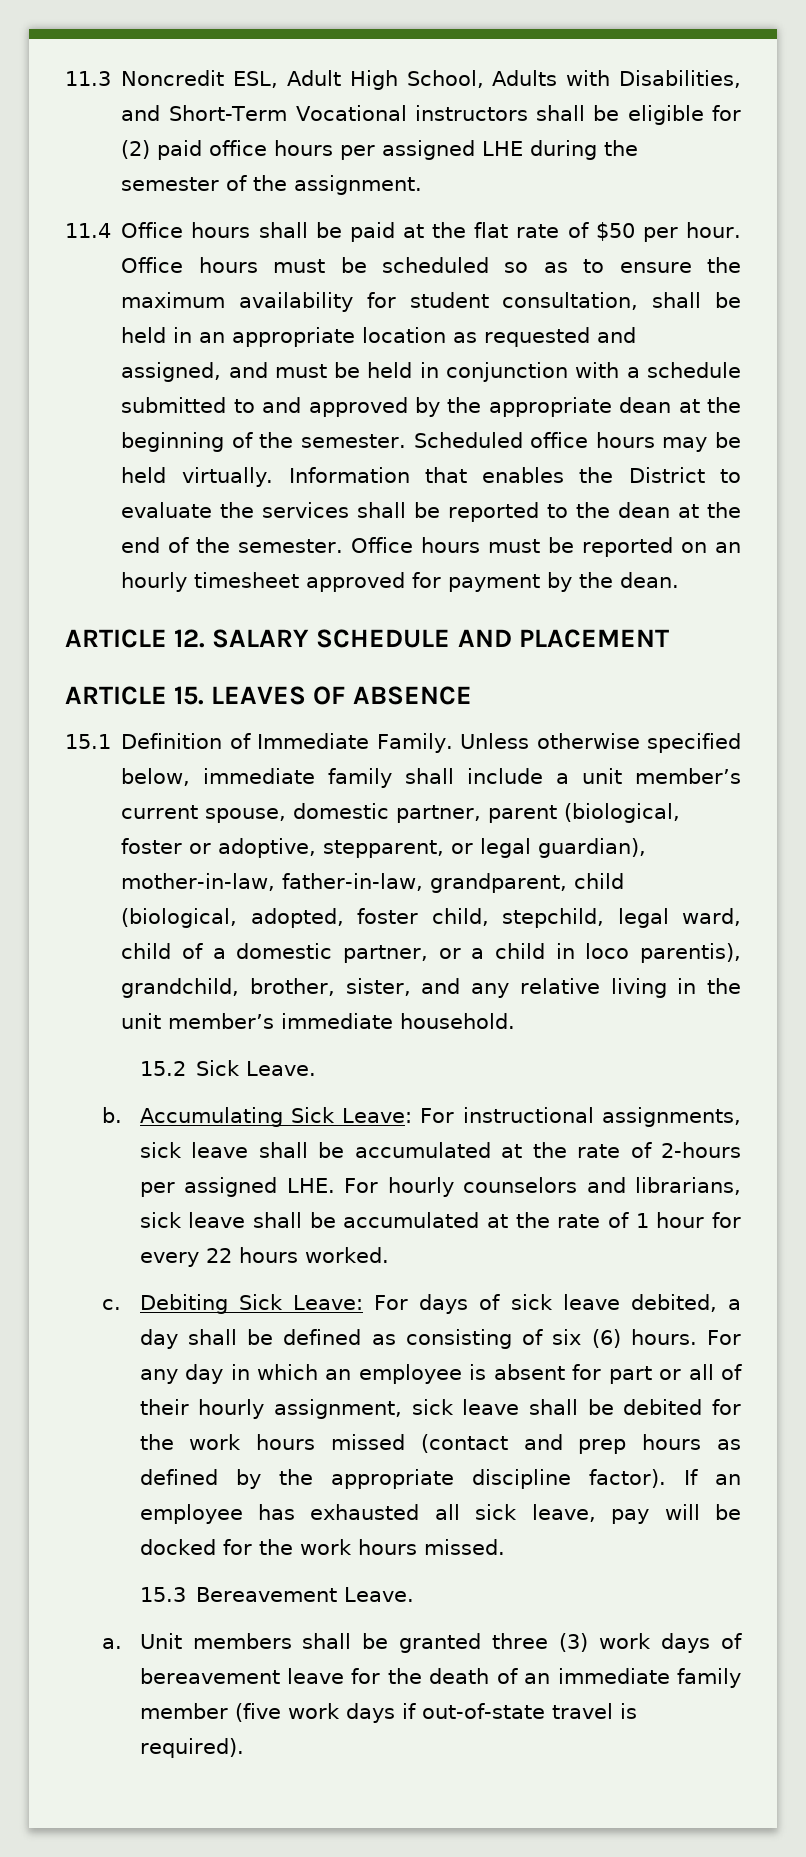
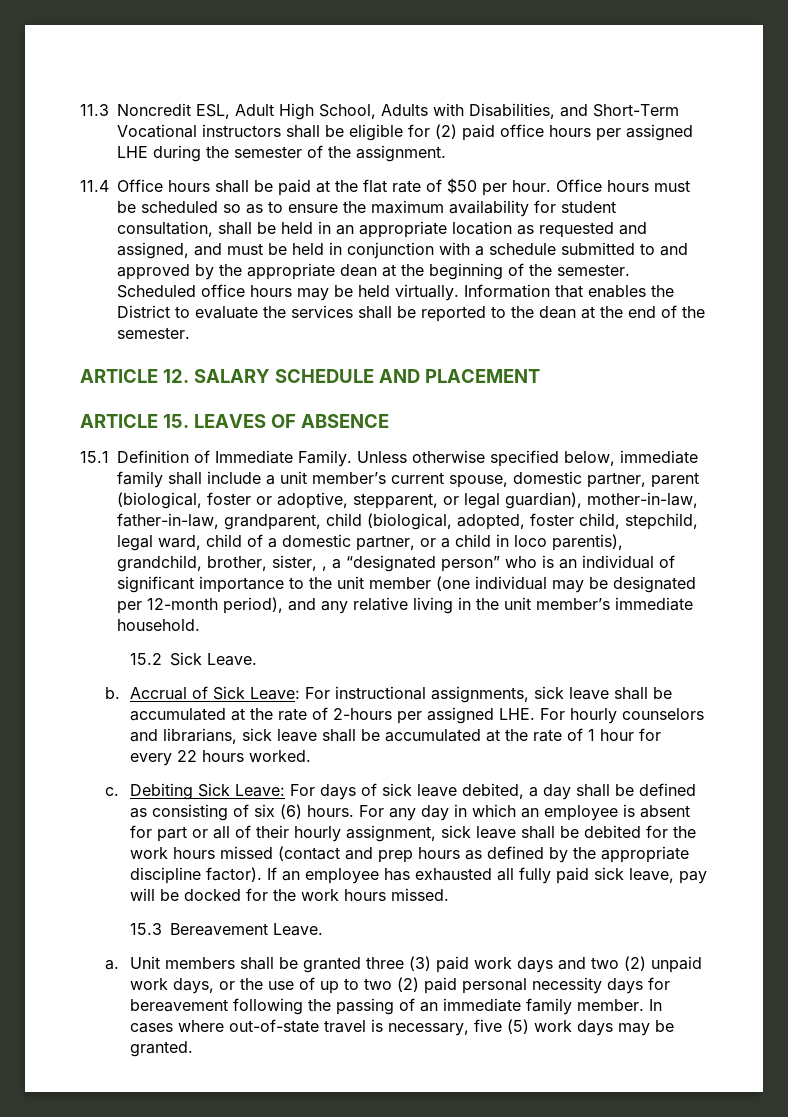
[351,537,741,557] [121,572,680,592] Office hours must be reported on an hourly timesheet approved for payment by the dean. -> (190, 333) none
(411, 987) none -> [322,555,675,572] [117,576,696,593] [117,597,283,614] , a “designated person” who is an individual of significant importance to the unit member (one individual may be designated per 12-month period),
[139,1107,283,1127] Accumulating -> [130,686,209,700] Accrual of
(460, 1512) none -> [519,867,590,884] fully paid
[599,1633,742,1653] [139,1668,741,1688] [139,1703,637,1723] [139,1738,244,1758] work days of bereavement leave for the death of an immediate family member (five work days if out-of-state travel is required). -> [436,956,703,973] [130,977,671,994] [130,998,663,1015] [130,1019,675,1036] [130,1041,194,1057] paid work days and two (2) unpaid work days, or the use of up to two (2) paid personal necessity days for bereavement following the passing of an immediate family member. In cases where out-of-state travel is necessary, five (5) work days may be granted.

